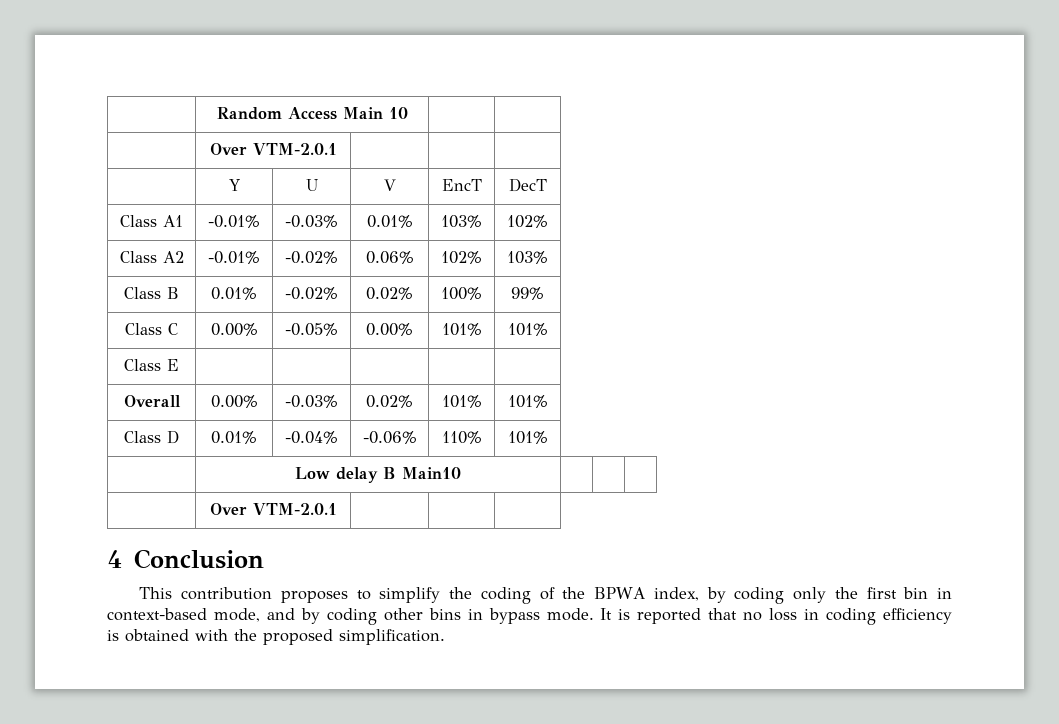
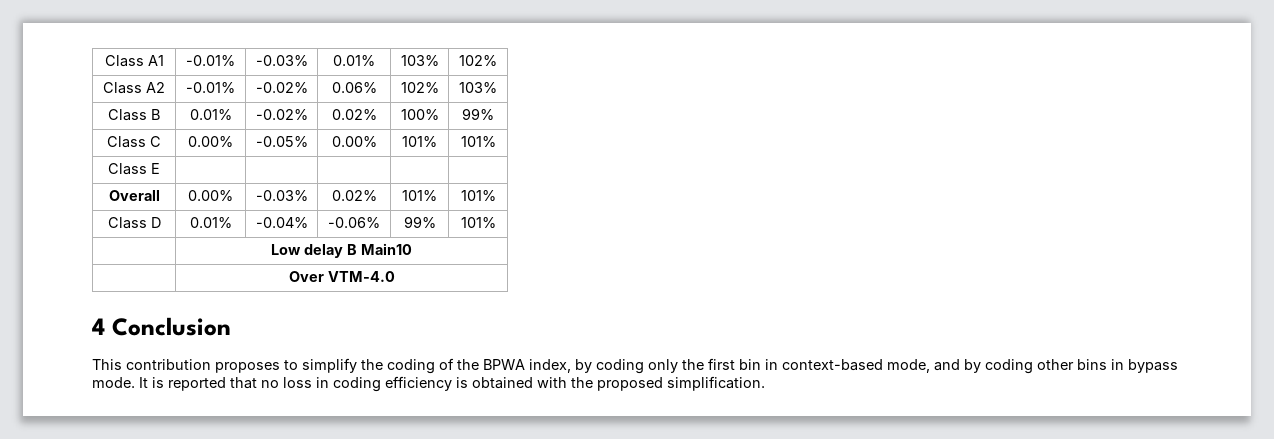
[216,107,408,120] [209,143,337,155] [228,179,240,191] [305,179,318,191] [383,179,396,191] [441,179,482,191] [508,178,547,192] | Random Access Main 10 | | // | Over VTM-2.0.1 | | | // | Y | U | V | EncT | DecT // -> (104, 61) none
[441,431,482,444] 110% -> [403,216,436,228] 99%
[209,503,337,515] | | | // | Over VTM-2.0.1 | | | -> [288,271,395,282] // | Over VTM-4.0

